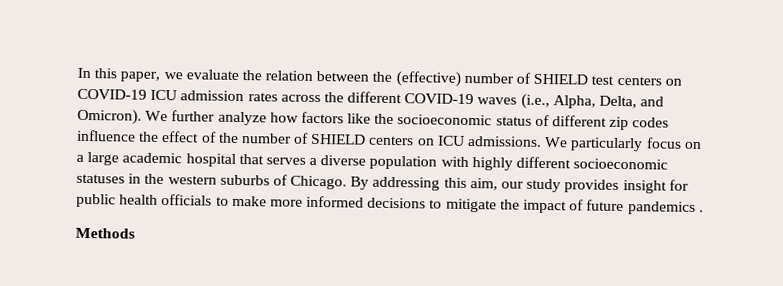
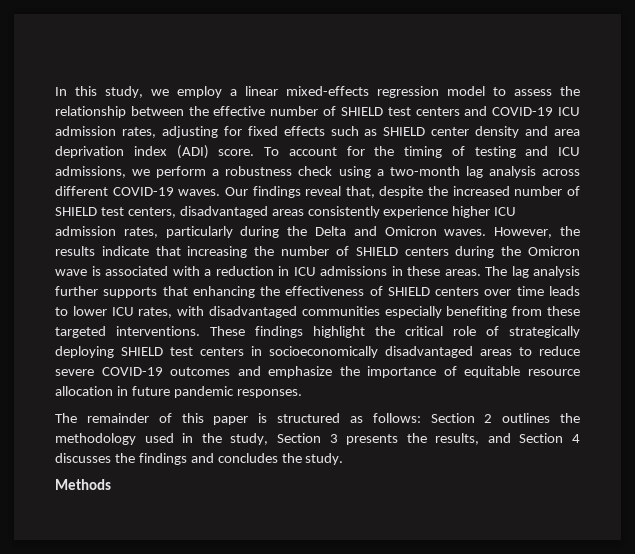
[120,69,314,82] paper, we evaluate the relation -> [105,86,580,98] [55,106,126,118] study, we employ a linear mixed-effects regression model to assess the relationship
[395,71,461,87] (effective) -> [213,106,266,116] effective
[664,78,682,86] on -> [464,106,488,116] and
[247,91,665,110] [77,108,670,131] [77,129,217,143] rates across the different COVID-19 waves (i.e., Alpha, Delta, and Omicron). We further analyze how factors like the socioeconomic status of different zip codes influence the effect of -> [121,126,581,138] [55,145,580,159] [55,166,580,178] [55,186,580,198] [55,206,517,218] [55,226,580,238] [55,246,248,258] rates, adjusting for fixed effects such as SHIELD center density and area deprivation index (ADI) score. To account for the timing of testing and ICU admissions, we perform a robustness check using a two-month lag analysis across different COVID-19 waves. Our findings reveal that, despite the increased number of SHIELD test centers, disadvantaged areas consistently experience higher ICU admission rates, particularly during the Delta and Omicron waves. However, the results indicate that increasing
[416,135,702,152] [76,152,669,171] [76,173,689,194] [76,193,704,215] on ICU admissions. We particularly focus on a large academic hospital that serves a diverse population with highly different socioeconomic statuses in the western suburbs of Chicago. By addressing this aim, our study provides insight for public health officials to make more informed decisions to mitigate the impact of future pandemics . -> [455,246,580,258] [55,266,580,278] [55,286,580,298] [55,306,580,318] [55,326,580,338] [55,346,580,358] [55,366,580,378] [55,386,302,398] [55,413,580,425] [55,433,580,445] [55,453,344,465] during the Omicron wave is associated with a reduction in ICU admissions in these areas. The lag analysis further supports that enhancing the effectiveness of SHIELD centers over time leads to lower ICU rates, with disadvantaged communities especially benefiting from these targeted interventions. These findings highlight the critical role of strategically deploying SHIELD test centers in socioeconomically disadvantaged areas to reduce severe COVID-19 outcomes and emphasize the importance of equitable resource allocation in future pandemic responses. // The remainder of this paper is structured as follows: Section 2 outlines the methodology used in the study, Section 3 presents the results, and Section 4 discusses the findings and concludes the study.

